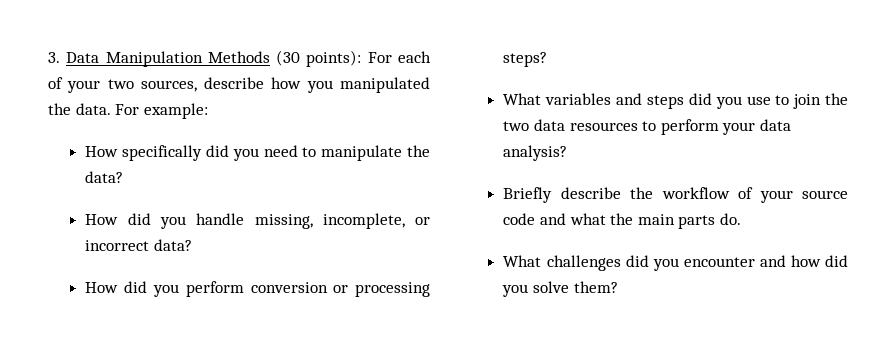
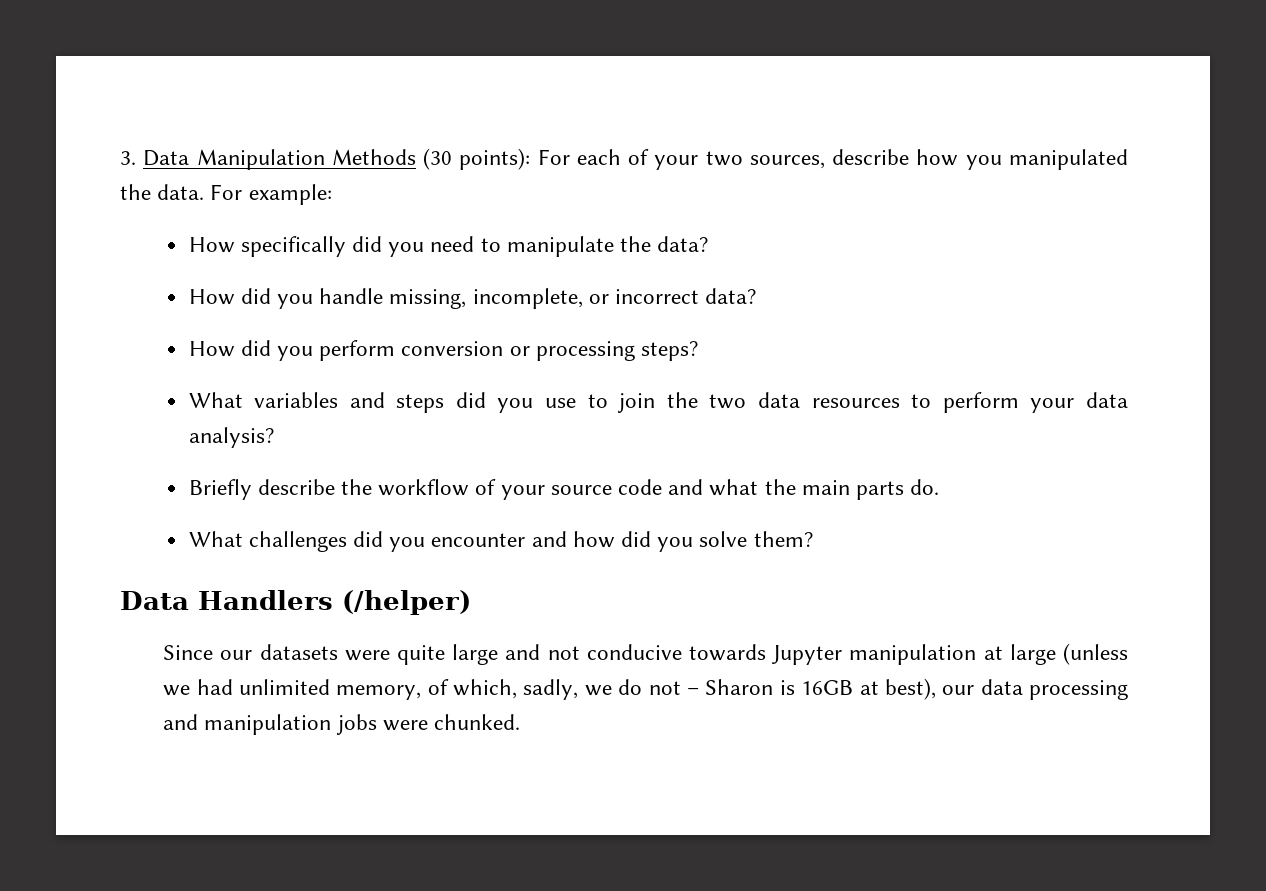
(618, 287) none -> [120,590,471,615] [163,643,1128,665] [163,678,1129,700] [163,714,521,735] // Data Handlers (/helper) // Since our datasets were quite large and not conducive towards Jupyter manipulation at large (unless we had unlimited memory, of which, sadly, we do not – Sharon is 16GB at best), our data processing and manipulation jobs were chunked.

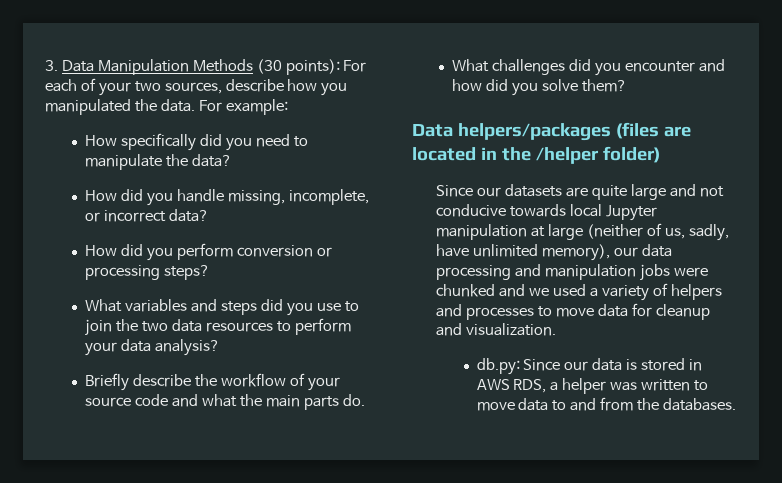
[198,590,471,615] Handlers (/helper) -> [457,122,691,141] [412,146,660,164] helpers/packages (files are located in the /helper folder)
[344,650,390,661] were -> [566,187,589,197] are
(767, 652) none -> [570,204,603,217] local
[1063,643,1128,665] [163,678,936,700] (unless we had unlimited memory, of which, sadly, we do not – Sharon is 16GB at best), -> [587,223,729,241] [436,244,611,261] (neither of us, sadly, have unlimited memory),
[434,714,521,730] chunked. -> [436,283,722,301] [436,303,710,320] [436,323,557,336] [476,358,703,375] [476,378,709,394] [476,397,737,411] chunked and we used a variety of helpers and processes to move data for cleanup and visualization. // db.py: Since our data is stored in AWS RDS, a helper was written to move data to and from the databases.

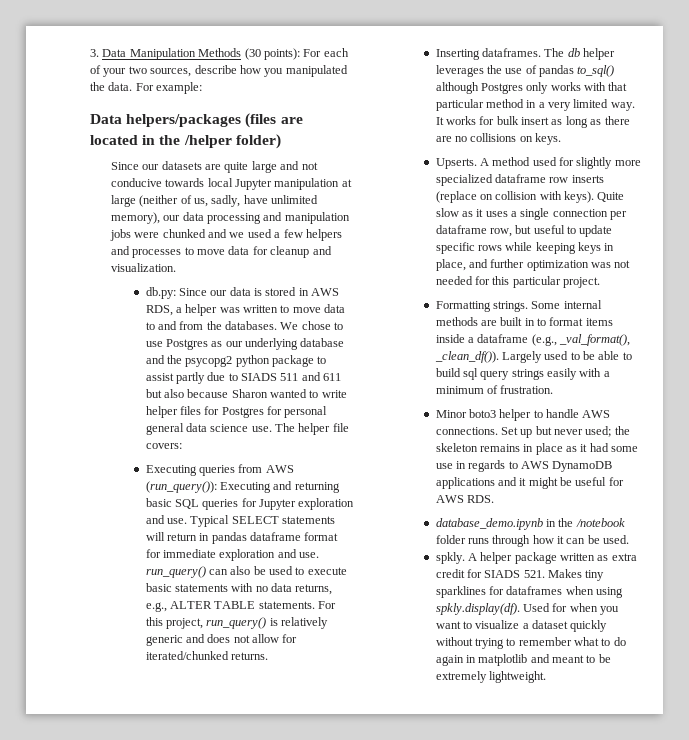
[85,133,308,151] [85,154,233,170] [85,189,369,206] [85,209,210,222] [85,243,332,261] [85,265,211,280] [85,299,359,316] [85,318,351,336] [85,339,221,356] [85,373,340,391] [85,394,365,410] [452,59,725,76] [452,79,627,96] // How specifically did you need to manipulate the data? // How did you handle missing, incomplete, or incorrect data? // How did you perform conversion or processing steps? // What variables and steps did you use to join the two data resources to perform your data analysis? // Briefly describe the workflow of your source code and what the main parts do. // What challenges did you encounter and how did you solve them? -> (203, 88) none
[601,283,668,301] variety of -> [283,229,303,238] few
(737, 404) none -> [280,321,344,330] [145,338,345,350] [145,355,327,367] [145,372,342,384] [145,389,347,398] [145,406,328,418] [145,423,349,435] [145,443,182,449] [145,464,294,476] [145,481,340,493] [145,498,355,510] [145,515,336,527] [145,532,339,544] [145,549,320,561] [145,566,347,578] [145,583,333,595] [145,601,337,612] [145,617,329,629] [145,634,298,646] [145,651,268,660] [435,48,616,60] [435,65,615,77] [435,82,628,94] [435,99,635,111] [435,116,630,128] [435,133,562,145] [435,157,641,169] [435,174,604,186] [435,191,625,203] [435,208,628,220] [435,225,613,237] [435,242,615,254] [435,259,631,271] [435,276,601,288] [435,300,602,312] [435,317,613,326] [435,334,631,346] [434,351,632,363] [435,368,610,380] [435,385,554,394] [435,409,611,421] [435,426,630,438] [435,443,639,455] [435,460,613,472] [435,477,624,489] [435,495,494,503] [435,518,625,530] [435,535,630,547] [435,552,637,564] [435,569,605,581] [435,586,624,598] [435,603,620,615] [435,620,608,632] [435,637,626,649] [435,654,611,666] [435,671,546,683] We chose to use Postgres as our underlying database and the psycopg2 python package to assist partly due to SIADS 511 and 611 but also because Sharon wanted to write helper files for Postgres for personal general data science use. The helper file covers: // Executing queries from AWS (run_query()): Executing and returning basic SQL queries for Jupyter exploration and use. Typical SELECT statements will return in pandas dataframe format for immediate exploration and use. run_query() can also be used to execute basic statements with no data returns, e.g., ALTER TABLE statements. For this project, run_query() is relatively generic and does not allow for iterated/chunked returns. // Inserting dataframes. The db helper leverages the use of pandas to_sql() although Postgres only works with that particular method in a very limited way. It works for bulk insert as long as there are no collisions on keys. // Upserts. A method used for slightly more specialized dataframe row inserts (replace on collision with keys). Quite slow as it uses a single connection per dataframe row, but useful to update specific rows while keeping keys in place, and further optimization was not needed for this particular project. // Formatting strings. Some internal methods are built in to format items inside a dataframe (e.g., _val_format(), _clean_df()). Largely used to be able to build sql query strings easily with a minimum of frustration. // Minor boto3 helper to handle AWS connections. Set up but never used; the skeleton remains in place as it had some use in regards to AWS DynamoDB applications and it might be useful for AWS RDS. // database_demo.ipynb in the /notebook folder runs through how it can be used. // spkly. A helper package written as extra credit for SIADS 521. Makes tiny sparklines for dataframes when using spkly.display(df). Used for when you want to visualize a dataset quickly without trying to remember what to do again in matplotlib and meant to be extremely lightweight.

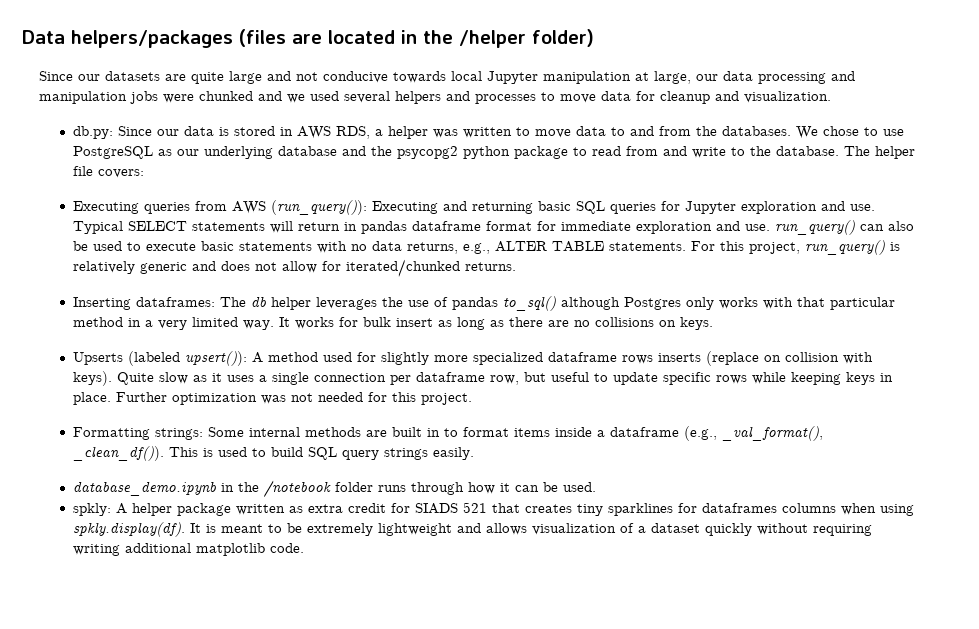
[90,48,349,60] [90,65,348,77] [90,82,203,94] 3. Data Manipulation Methods (30 points): For each of your two sources, describe how you manipulated the data. For example: // -> (22, 37) none
[110,195,319,207] [110,212,160,224] large (neither of us, sadly, have unlimited memory), -> [654,71,692,84] large,
[274,229,303,238] a few -> [344,91,391,103] several
[165,339,208,350] Postgres -> [73,146,154,159] PostgreSQL
[145,372,342,384] [145,389,347,398] [145,406,328,418] [145,423,272,435] assist partly due to SIADS 511 and 611 but also because Sharon wanted to write helper files for Postgres for personal general data science use. -> [592,146,840,158] read from and write to the database.
[481,48,541,57] dataframes. -> [136,297,216,307] dataframes:
[435,158,477,169] Upserts. -> [73,351,248,366] Upserts (labeled upsert()):
[549,177,569,183] row -> [622,355,654,364] rows
[435,259,525,271] place, and further -> [73,392,168,405] place. Further
[512,276,561,288] particular -> (417, 397) none
[492,301,528,312] strings. -> [155,428,204,440] strings:
[501,351,632,363] [435,368,610,380] [435,385,554,394] [435,409,611,421] [435,426,630,438] [435,443,639,455] [435,460,613,472] [435,477,624,489] [435,495,494,503] Largely used to be able to build sql query strings easily with a minimum of frustration. // Minor boto3 helper to handle AWS connections. Set up but never used; the skeleton remains in place as it had some use in regards to AWS DynamoDB applications and it might be useful for AWS RDS. -> [169,447,475,460] This is used to build SQL query strings easily.
[435,552,465,564] spkly. -> [73,503,112,516] spkly:
[523,569,583,578] 521. Makes -> [463,502,573,513] 521 that creates
(563, 590) none -> [782,503,837,513] columns
[522,603,620,615] [435,620,608,632] [435,637,626,649] [435,654,611,666] [435,671,546,683] Used for when you want to visualize a dataset quickly without trying to remember what to do again in matplotlib and meant to be extremely lightweight. -> [190,523,873,536] [73,543,305,556] It is meant to be extremely lightweight and allows visualization of a dataset quickly without requiring writing additional matplotlib code.

